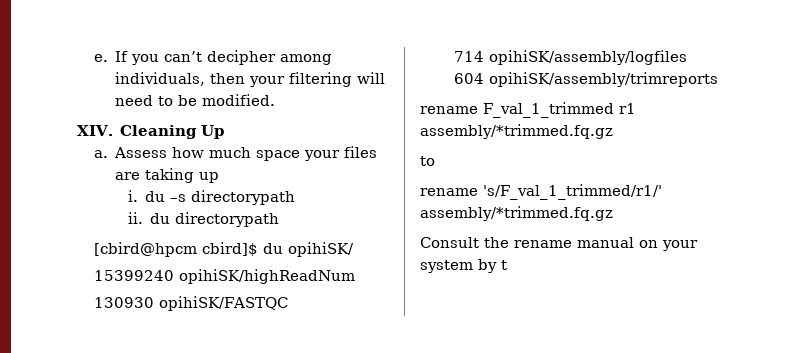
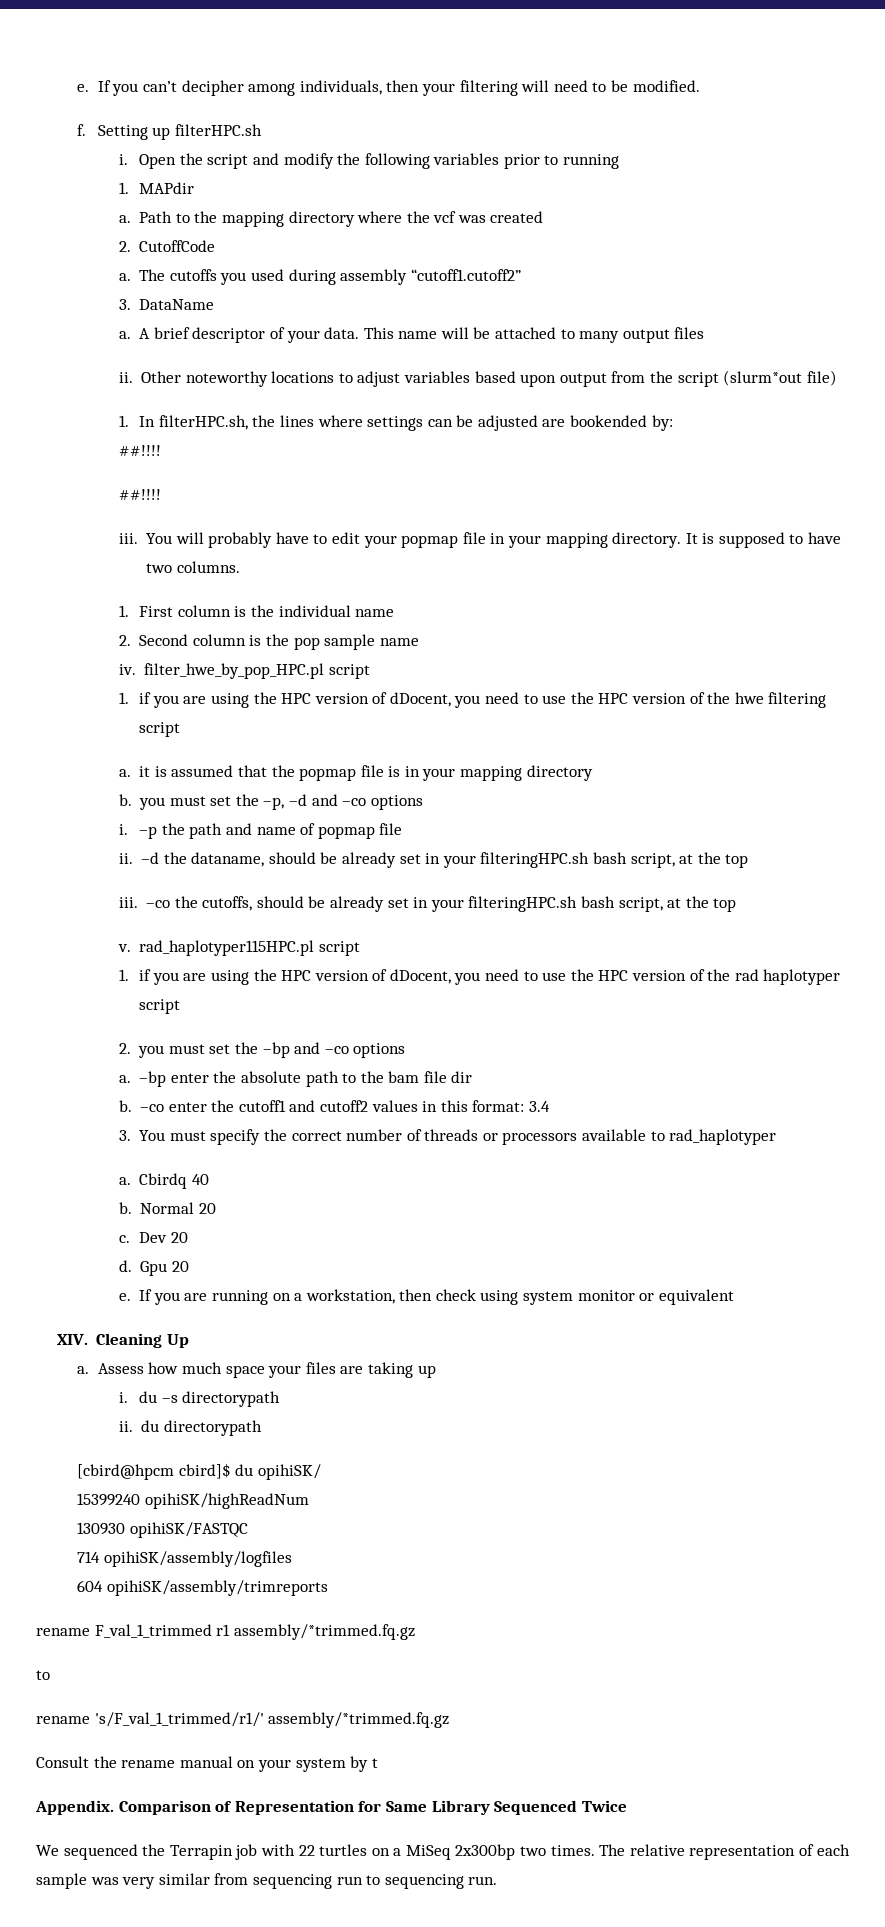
(276, 100) none -> [77,124,263,140] [118,153,620,169] [118,182,195,194] [118,211,544,227] [118,240,216,252] [118,269,521,285] [118,299,215,310] [118,327,705,343] [118,370,837,387] [118,415,673,431] [118,445,161,456] [118,489,161,500] [118,532,842,548] [146,561,240,573] [118,605,395,617] [118,634,419,650] [118,663,370,679] [118,692,827,708] [139,722,181,737] [118,765,593,781] [118,794,423,810] [118,823,403,839] [118,852,749,868] [118,896,737,912] [117,940,360,956] [118,969,841,985] [139,999,181,1014] [118,1042,406,1058] [118,1071,473,1087] [118,1100,550,1112] [118,1129,777,1145] [118,1173,209,1189] [118,1202,216,1214] [118,1232,188,1243] [118,1260,189,1276] [118,1289,734,1305] // f. Setting up filterHPC.sh // i. Open the script and modify the following variables prior to running // 1. MAPdir // a. Path to the mapping directory where the vcf was created // 2. CutoffCode // a. The cutoffs you used during assembly “cutoff1.cutoff2” // 3. DataName // a. A brief descriptor of your data. This name will be attached to many output files // ii. Other noteworthy locations to adjust variables based upon output from the script (slurm*out file) // 1. In filterHPC.sh, the lines where settings can be adjusted are bookended by: // ##!!!! // ##!!!! // iii. You will probably have to edit your popmap file in your mapping directory. It is supposed to have two columns. // 1. First column is the individual name // 2. Second column is the pop sample name // iv. filter_hwe_by_pop_HPC.pl script // 1. if you are using the HPC version of dDocent, you need to use the HPC version of the hwe filtering script // a. it is assumed that the popmap file is in your mapping directory // b. you must set the –p, –d and –co options // i. –p the path and name of popmap file // ii. –d the dataname, should be already set in your filteringHPC.sh bash script, at the top // iii. –co the cutoffs, should be already set in your filteringHPC.sh bash script, at the top // v. rad_haplotyper115HPC.pl script // 1. if you are using the HPC version of dDocent, you need to use the HPC version of the rad haplotyper script // 2. you must set the –bp and –co options // a. –bp enter the absolute path to the bam file dir // b. –co enter the cutoff1 and cutoff2 values in this format: 3.4 // 3. You must specify the correct number of threads or processors available to rad_haplotyper // a. Cbirdq 40 // b. Normal 20 // c. Dev 20 // d. Gpu 20 // e. If you are running on a workstation, then check using system monitor or equivalent
(507, 265) none -> [35,1800,627,1815] [36,1844,850,1860] [36,1873,498,1889] // Appendix. Comparison of Representation for Same Library Sequenced Twice // We sequenced the Terrapin job with 22 turtles on a MiSeq 2x300bp two times. The relative representation of each sample was very similar from sequencing run to sequencing run.

